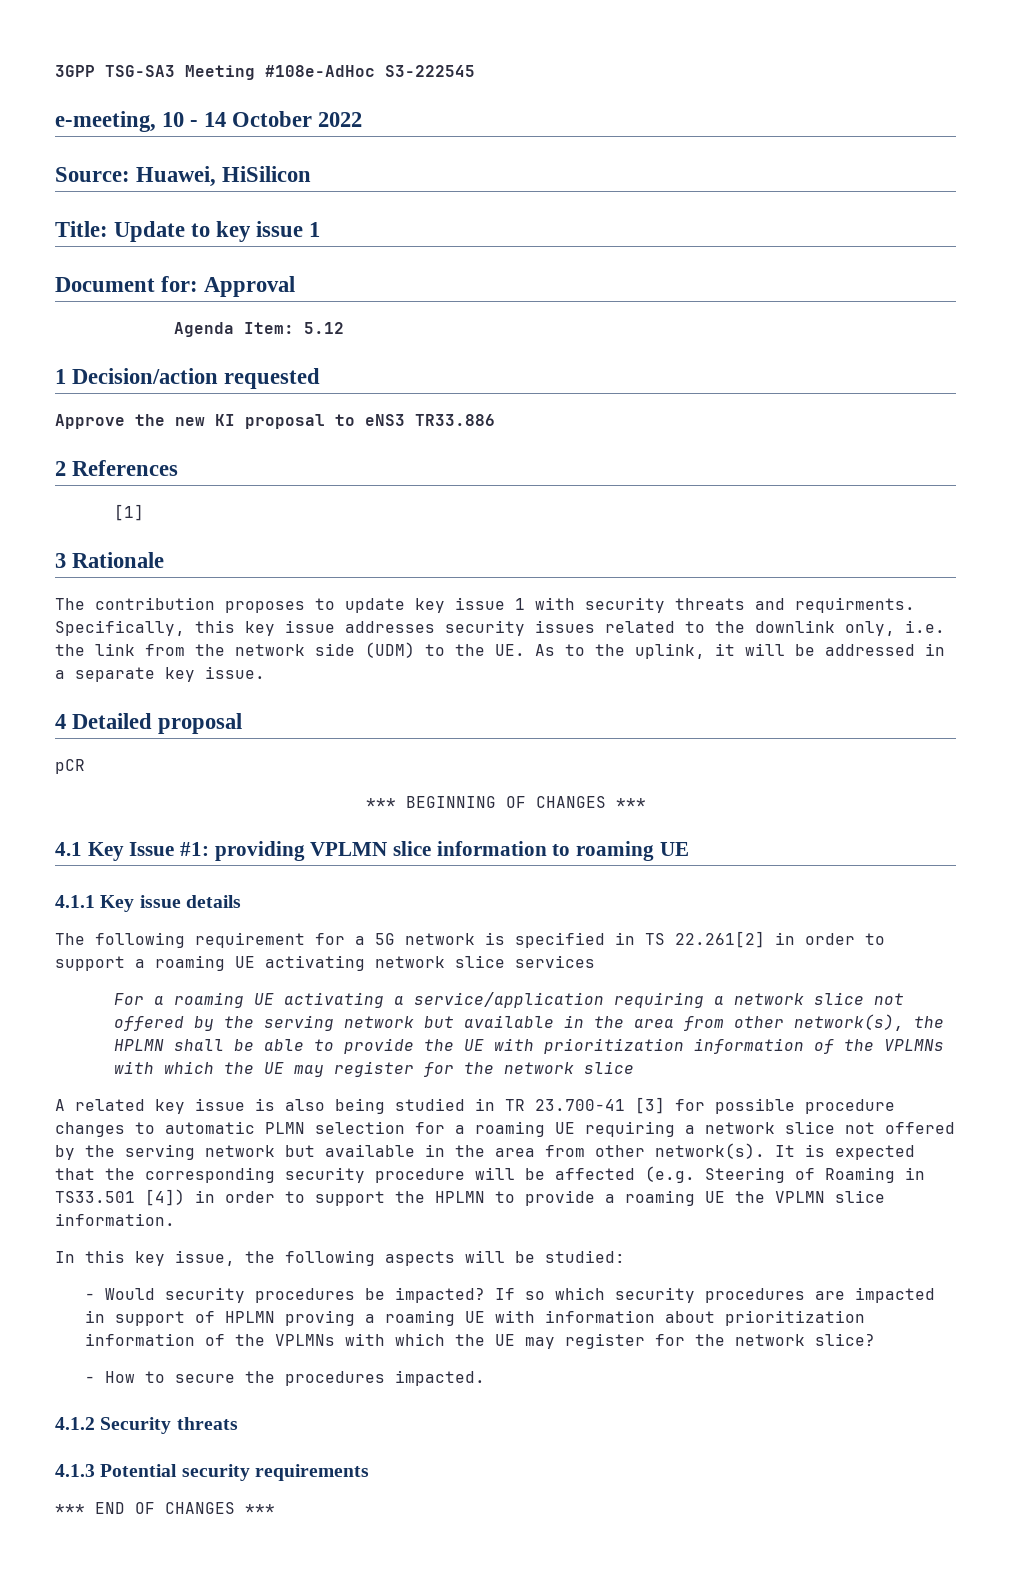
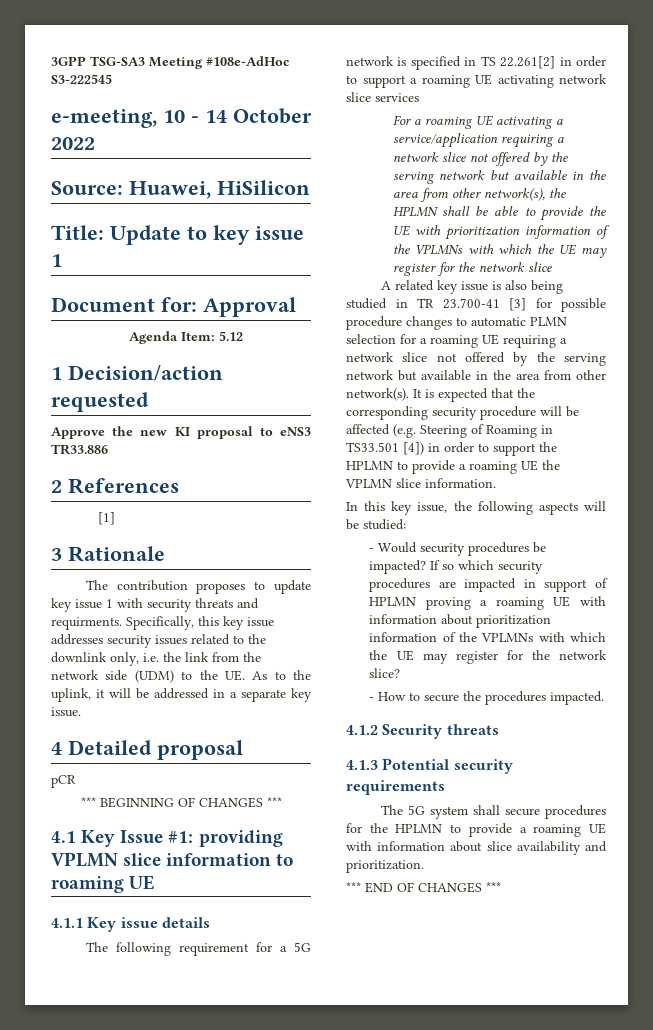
(369, 1472) none -> [380,805,606,819] [346,823,606,837] [346,841,607,855] [346,860,424,873] // The 5G system shall secure procedures for the HPLMN to provide a roaming UE with information about slice availability and prioritization.

